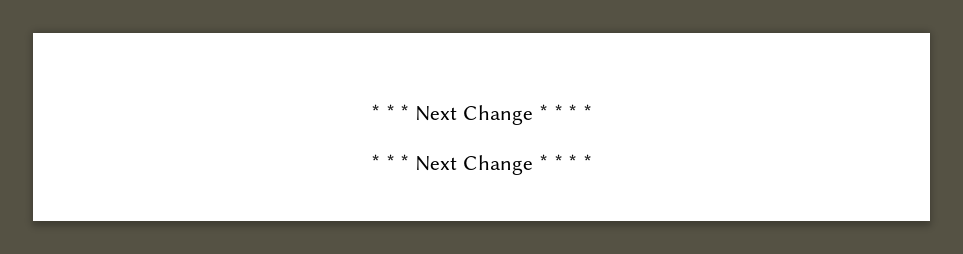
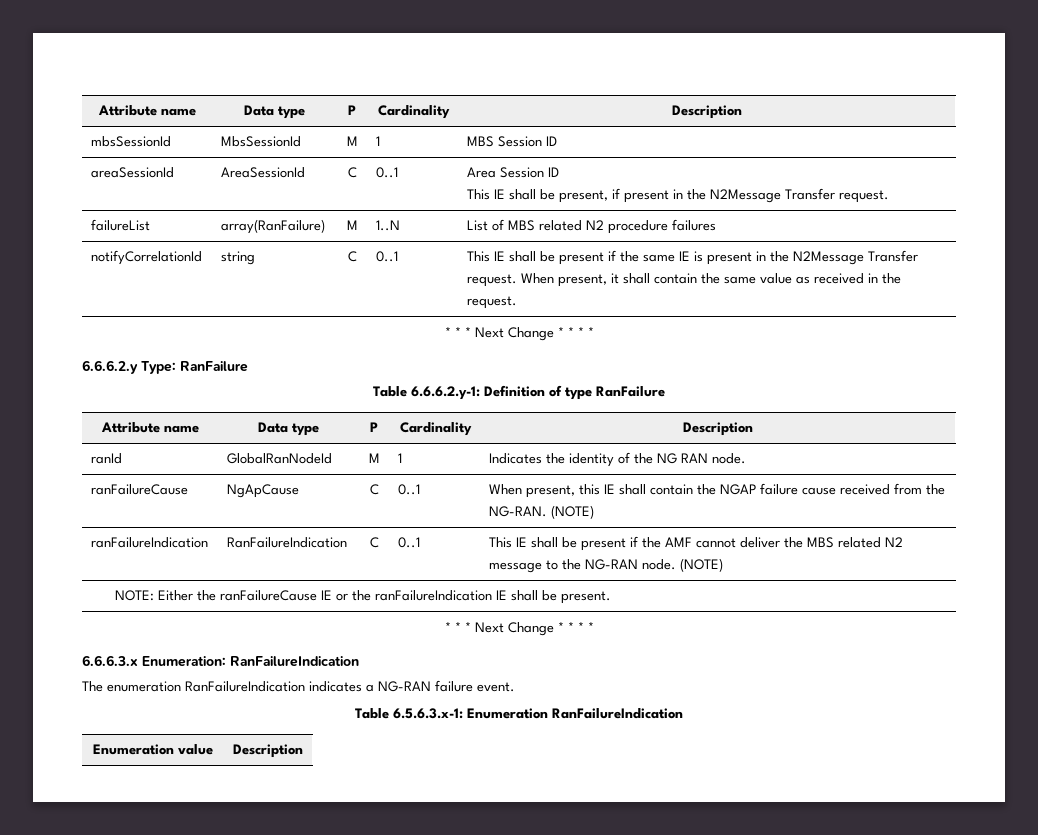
[370,104,593,125] [370,154,593,175] * * * Next Change * * * * // * * * Next Change * * * * -> [98,105,196,116] [244,105,305,119] [348,105,356,115] [377,105,450,119] [672,105,743,119] [91,136,172,147] [221,136,302,147] [346,136,358,146] [376,136,381,146] [467,136,558,147] [91,167,175,178] [221,167,306,178] [347,167,357,178] [376,167,399,178] [467,167,560,178] [467,188,890,203] [91,219,151,231] [221,219,326,234] [346,220,358,230] [376,220,401,231] [467,219,717,234] [91,250,203,265] [221,251,256,265] [347,251,357,262] [376,251,399,262] [467,250,919,265] [467,273,902,287] [467,296,518,309] [444,327,594,341] [82,360,248,374] [373,385,665,400] [101,422,199,433] [258,422,319,436] [370,422,378,432] [399,422,472,436] [683,422,754,436] [91,453,123,464] [227,453,333,464] [368,453,380,463] [398,453,403,463] [489,452,747,467] [91,484,189,495] [227,484,300,498] [369,484,379,495] [398,484,421,495] [489,483,946,498] [489,505,595,519] [91,537,209,548] [227,537,348,548] [369,537,379,548] [398,537,421,548] [489,536,904,551] [489,558,724,573] [115,590,612,604] [444,622,594,636] [82,655,359,667] [82,680,515,692] [355,708,683,719] [92,744,213,755] [232,744,303,758] Attribute name | Data type | P | Cardinality | Description // mbsSessionId | MbsSessionId | M | 1 | MBS Session ID // areaSessionId | AreaSessionId | C | 0..1 | Area Session ID // This IE shall be present, if present in the N2Message Transfer request. // failureList | array(RanFailure) | M | 1..N | List of MBS related N2 procedure failures // notifyCorrelationId | string | C | 0..1 | This IE shall be present if the same IE is present in the N2Message Transfer request. When present, it shall contain the same value as received in the request. // * * * Next Change * * * * // 6.6.6.2.y Type: RanFailure // Table 6.6.6.2.y-1: Definition of type RanFailure // Attribute name | Data type | P | Cardinality | Description // ranId | GlobalRanNodeId | M | 1 | Indicates the identity of the NG RAN node. // ranFailureCause | NgApCause | C | 0..1 | When present, this IE shall contain the NGAP failure cause received from the NG-RAN. (NOTE) // ranFailureIndication | RanFailureIndication | C | 0..1 | This IE shall be present if the AMF cannot deliver the MBS related N2 message to the NG-RAN node. (NOTE) // NOTE: Either the ranFailureCause IE or the ranFailureIndication IE shall be present. // * * * Next Change * * * * // 6.6.6.3.x Enumeration: RanFailureIndication // The enumeration RanFailureIndication indicates a NG-RAN failure event. // Table 6.5.6.3.x-1: Enumeration RanFailureIndication // Enumeration value | Description

